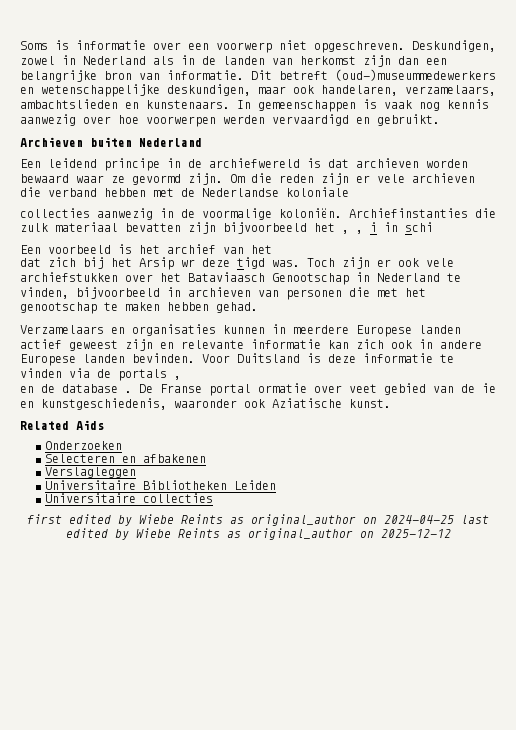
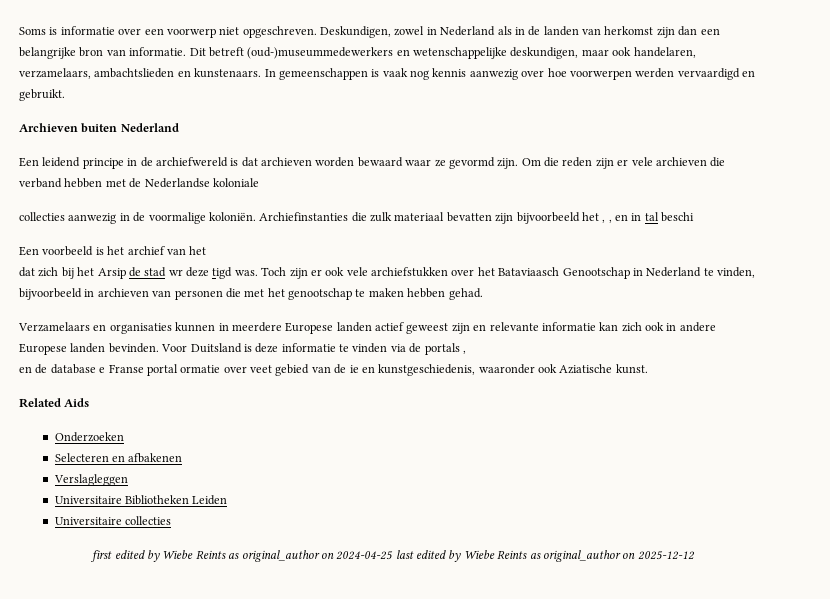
[370,222,433,232] i in schi -> [615,212,695,222] en in tal beschi
(174, 263) none -> [128,267,167,277] de stad
[125,384,153,393] . De -> [99,367,106,373] e

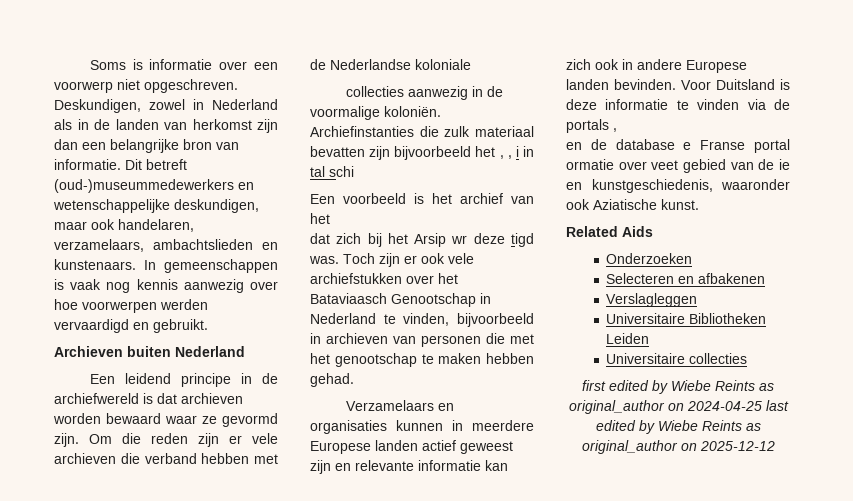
[615,214,628,221] en -> [515,146,519,157] i
[661,212,695,222] beschi -> [329,166,354,177] schi
[128,267,167,277] de stad -> (447, 240) none

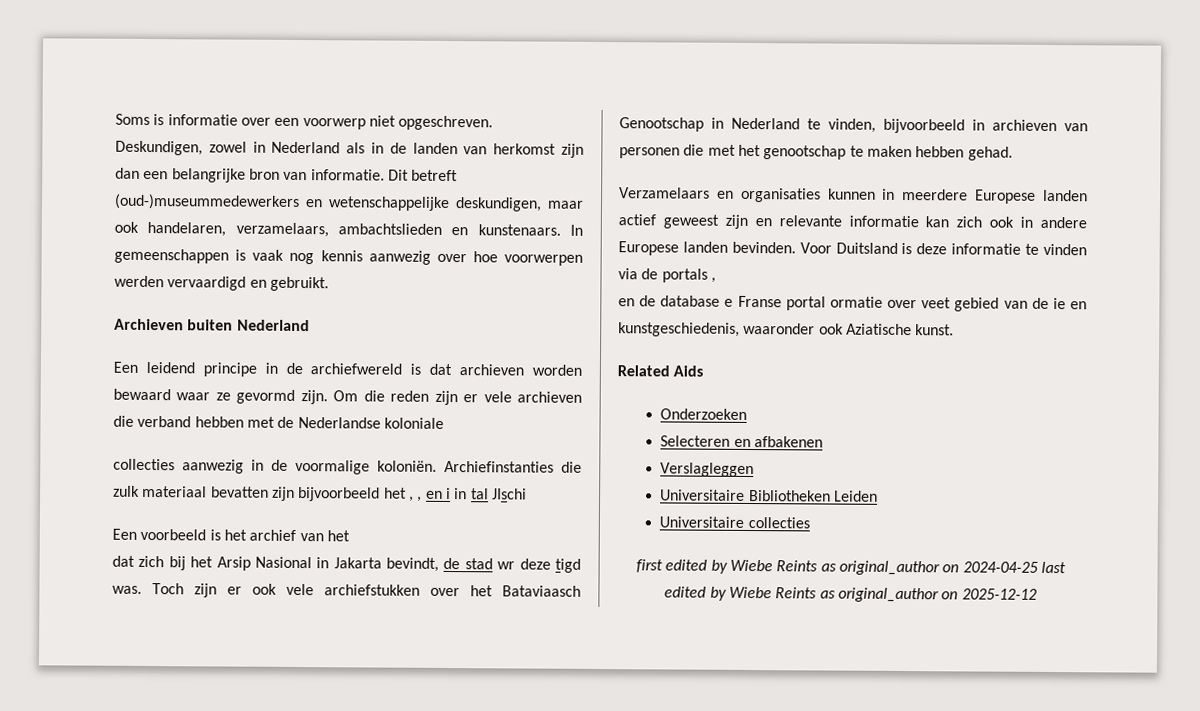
(512, 157) none -> [425,490,443,499] en
[329,166,354,177] schi -> [491,488,527,500] JIschi
(447, 240) none -> [254,556,493,572] Nasional in Jakarta bevindt, de stad

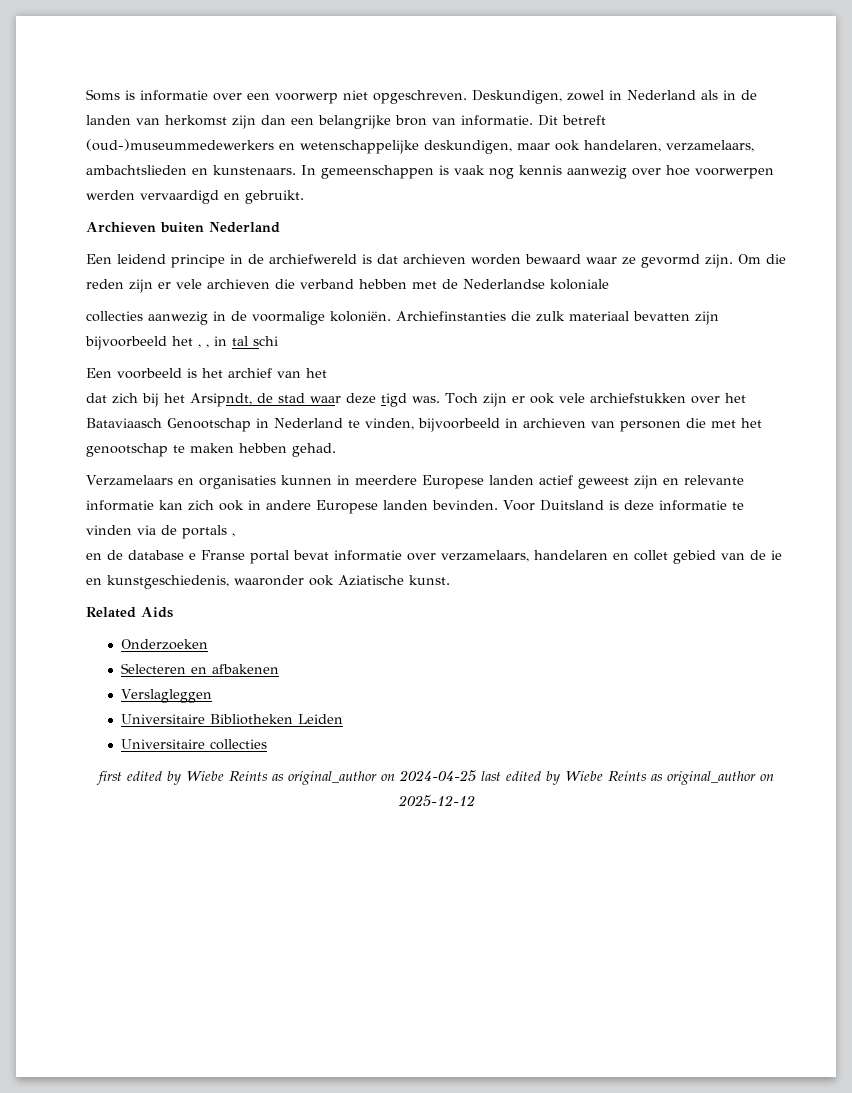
[425,487,451,500] en i -> (209, 346) none
[491,488,527,500] JIschi -> [253,336,278,346] schi
[216,556,440,572] Arsip Nasional in Jakarta bevindt, -> [190,393,252,407] Arsipndt,
[497,561,516,570] wr -> [310,396,341,403] waar
[829,296,952,309] ormatie over veet -> [293,550,668,562] bevat informatie over verzamelaars, handelaren en collet

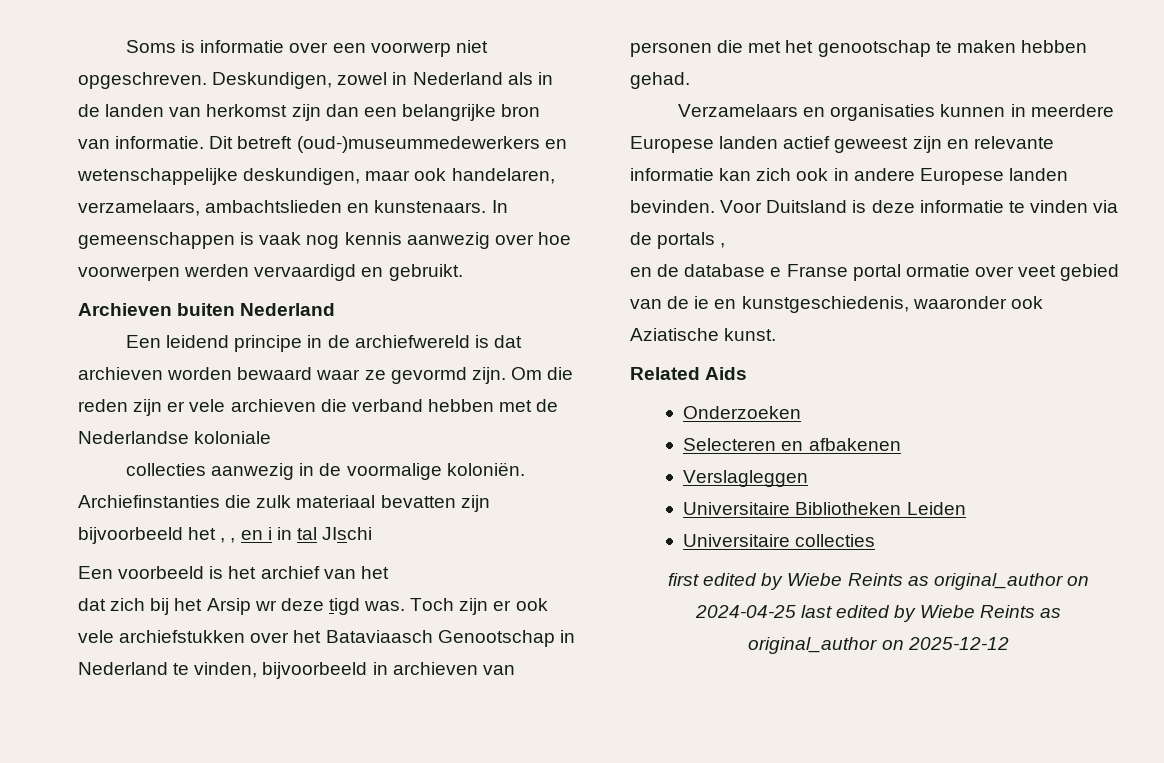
(209, 346) none -> [240,527,272,540] en i
[253,336,278,346] schi -> [322,527,373,540] JIschi
[190,393,341,407] Arsipndt, de stad waar -> [206,598,277,615] Arsip wr
[293,550,668,562] bevat informatie over verzamelaars, handelaren en collet -> [905,264,1057,277] ormatie over veet

